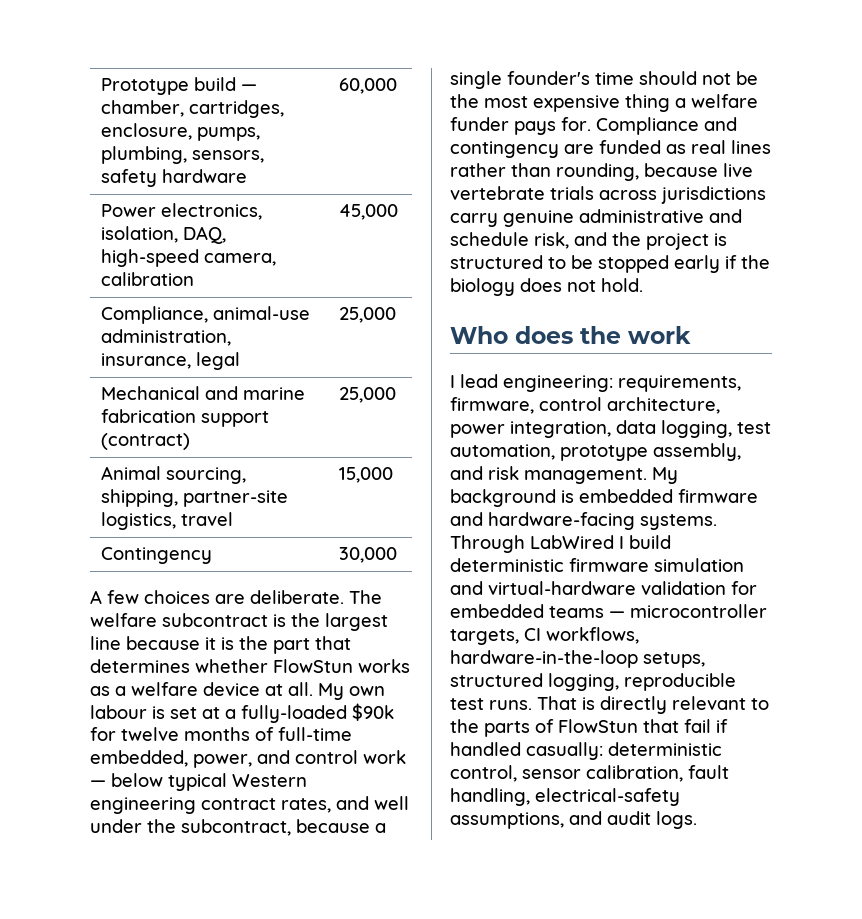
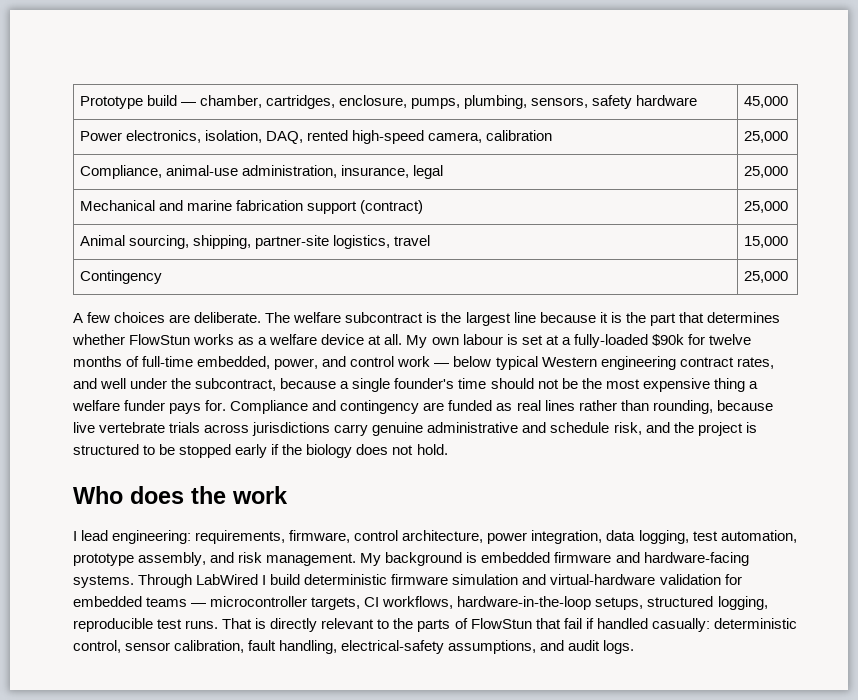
[339,78,398,94] 60,000 -> [743,96,788,108] 45,000
(227, 235) none -> [306,130,348,141] rented
[339,204,399,220] 45,000 -> [743,131,788,143] 25,000
[339,547,398,563] 30,000 -> [743,271,788,283] 25,000

